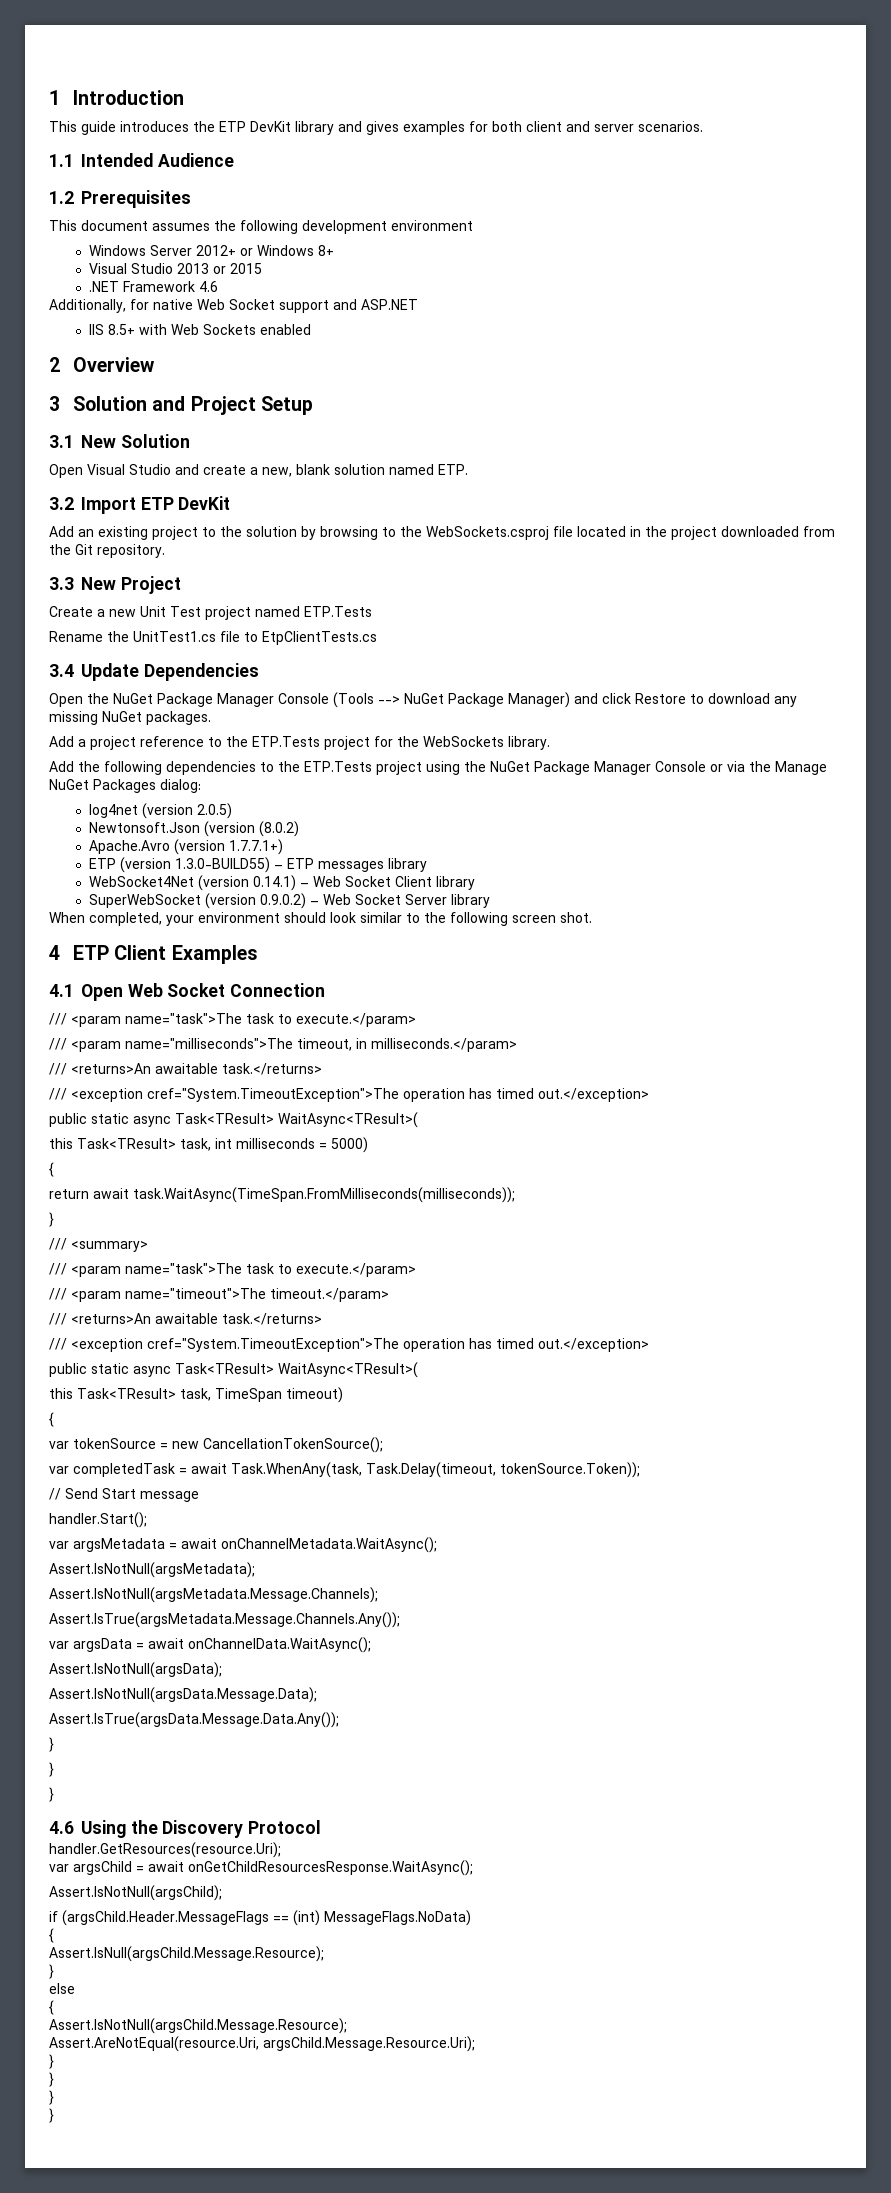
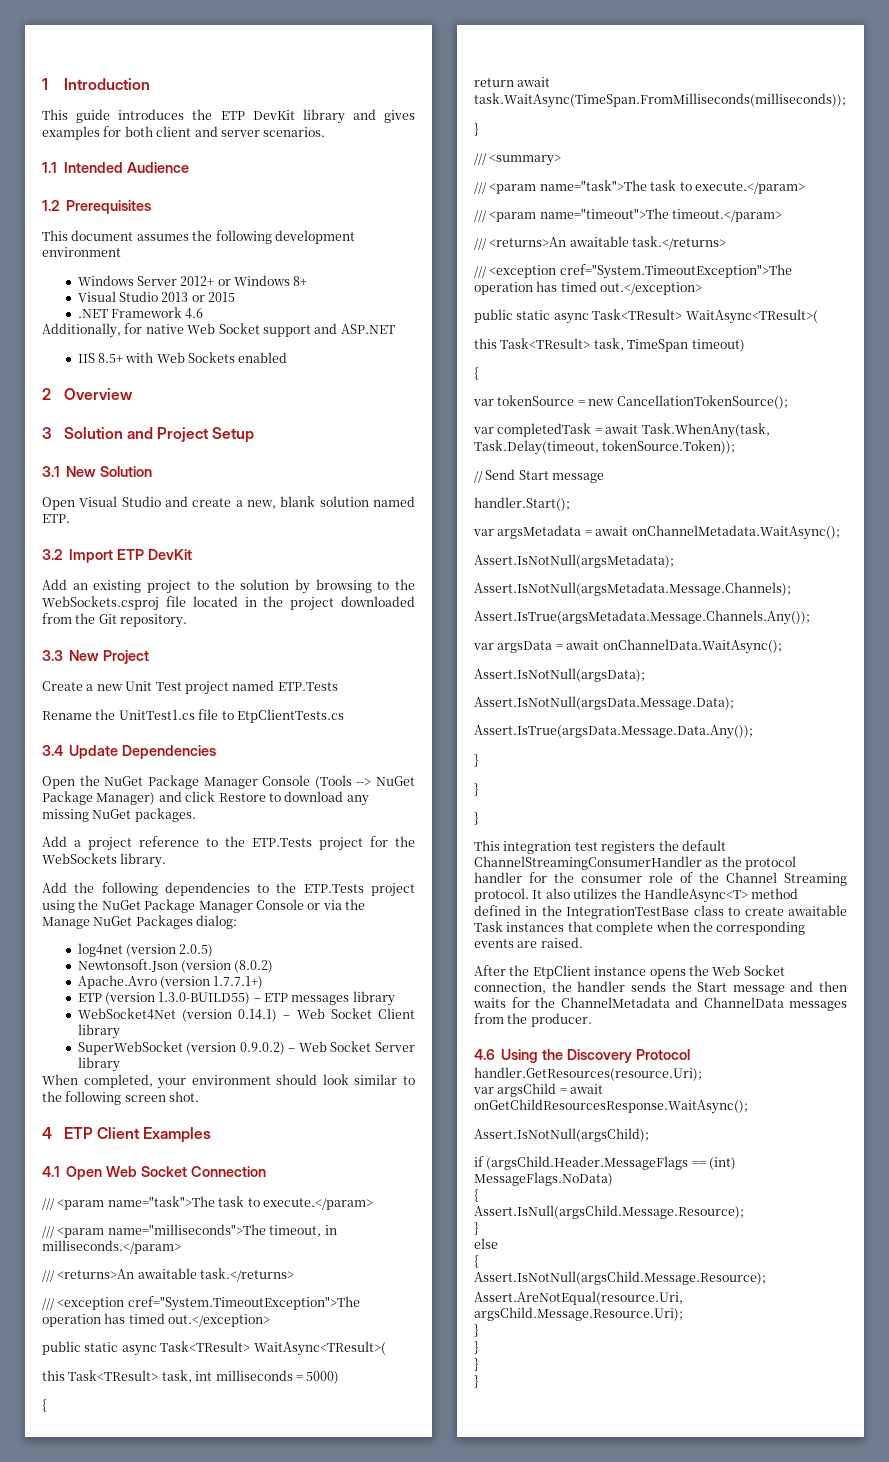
(54, 1794) none -> [474,840,726,854] [474,856,797,870] [474,872,847,886] [474,888,799,903] [474,905,847,919] [474,921,806,935] [474,937,583,948] [474,965,785,979] [474,981,847,995] [473,997,847,1011] [474,1013,592,1027] // This integration test registers the default ChannelStreamingConsumerHandler as the protocol handler for the consumer role of the Channel Streaming protocol. It also utilizes the HandleAsync<T> method defined in the IntegrationTestBase class to create awaitable Task instances that complete when the corresponding events are raised. // After the EtpClient instance opens the Web Socket connection, the handler sends the Start message and then waits for the ChannelMetadata and ChannelData messages from the producer.

